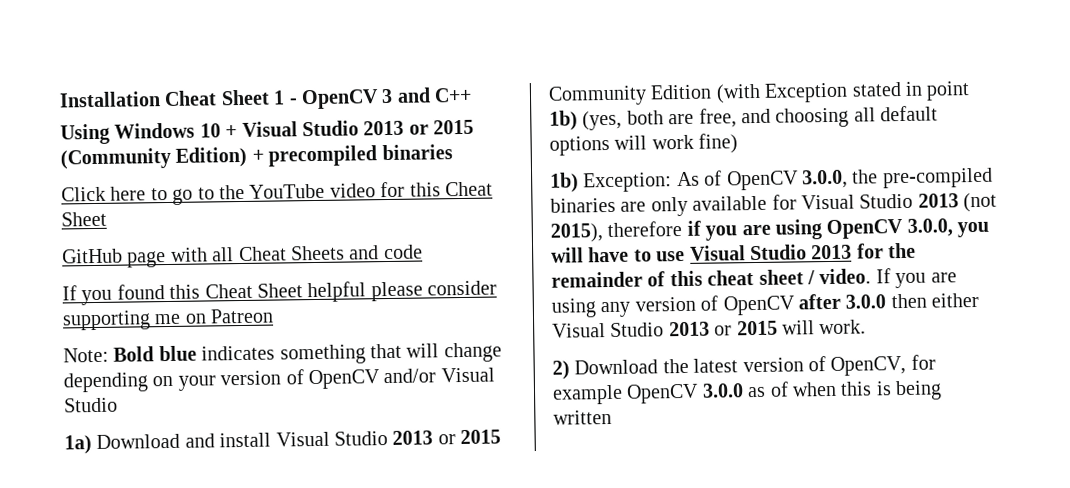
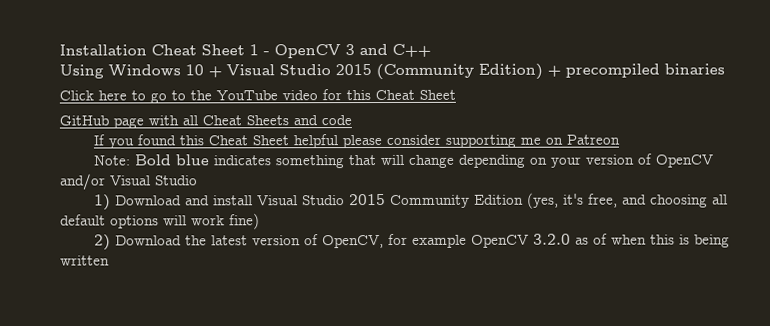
[363,120,429,136] 2013 or -> (331, 70) none
[64,435,92,455] 1a) -> [93,194,111,211] 1)
[392,430,456,445] 2013 or -> (345, 200) none
[715,81,971,104] [549,110,695,131] (with Exception stated in point 1b) (yes, both are -> [526,192,584,209] (yes, it's
[550,167,993,193] [550,192,998,217] [550,218,990,243] [551,242,917,263] [551,268,957,289] [551,292,980,318] [552,319,867,338] // 1b) Exception: As of OpenCV 3.0.0, the pre-compiled binaries are only available for Visual Studio 2013 (not 2015), therefore if you are using OpenCV 3.0.0, you will have to use Visual Studio 2013 for the remainder of this cheat sheet / video. If you are using any version of OpenCV after 3.0.0 then either Visual Studio 2013 or 2015 will work. -> (260, 221) none
[701,383,744,398] 3.0.0 -> [532,233,571,245] 3.2.0

